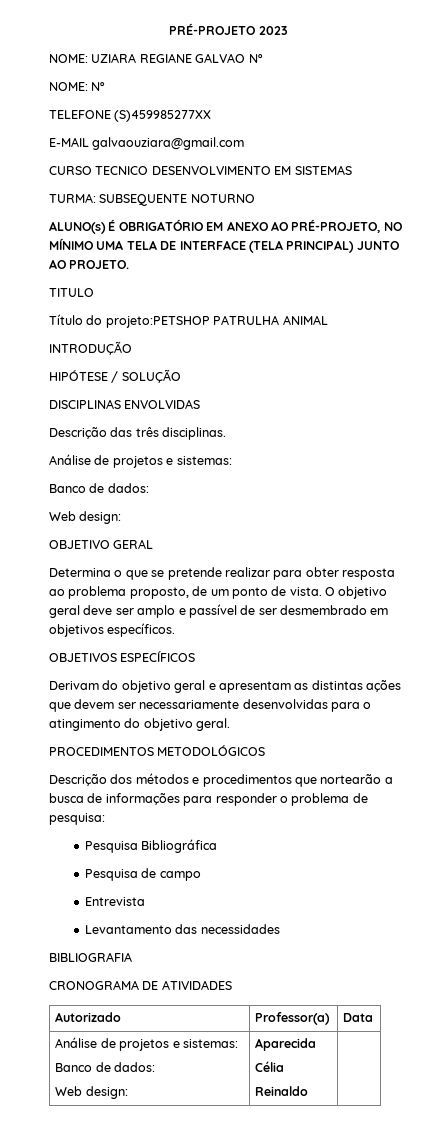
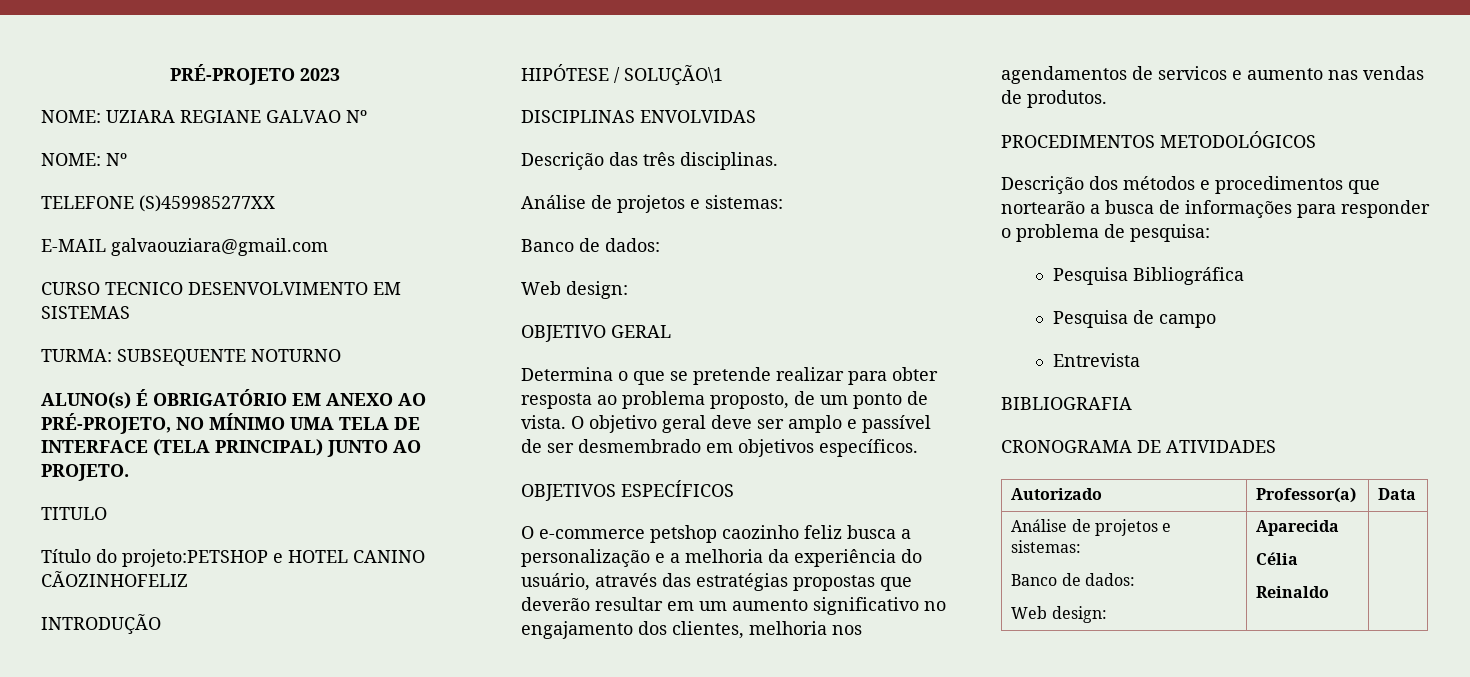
[213,315,328,325] PATRULHA ANIMAL -> [273,550,425,563] [41,571,188,587] e HOTEL CANINO CÃOZINHOFELIZ
[121,369,181,383] SOLUÇÃO -> [624,65,723,85] SOLUÇÃO\1
[49,680,401,693] [49,699,372,712] [49,718,231,731] Derivam do objetivo geral e apresentam as distintas ações que devem ser necessariamente desenvolvidas para o atingimento do objetivo geral. -> [521,525,911,543] [521,549,922,567] [521,573,912,591] [521,597,946,615] [521,621,862,639] [1001,66,1424,84] [1001,90,1107,108] O e-commerce petshop caozinho feliz busca a personalização e a melhoria da experiência do usuário, através das estratégias propostas que deverão resultar em um aumento significativo no engajamento dos clientes, melhoria nos agendamentos de servicos e aumento nas vendas de produtos.
[85,924,280,934] // Levantamento das necessidades -> (1140, 360) none

